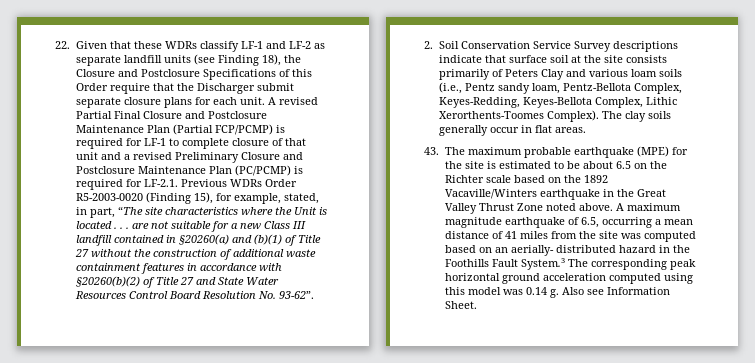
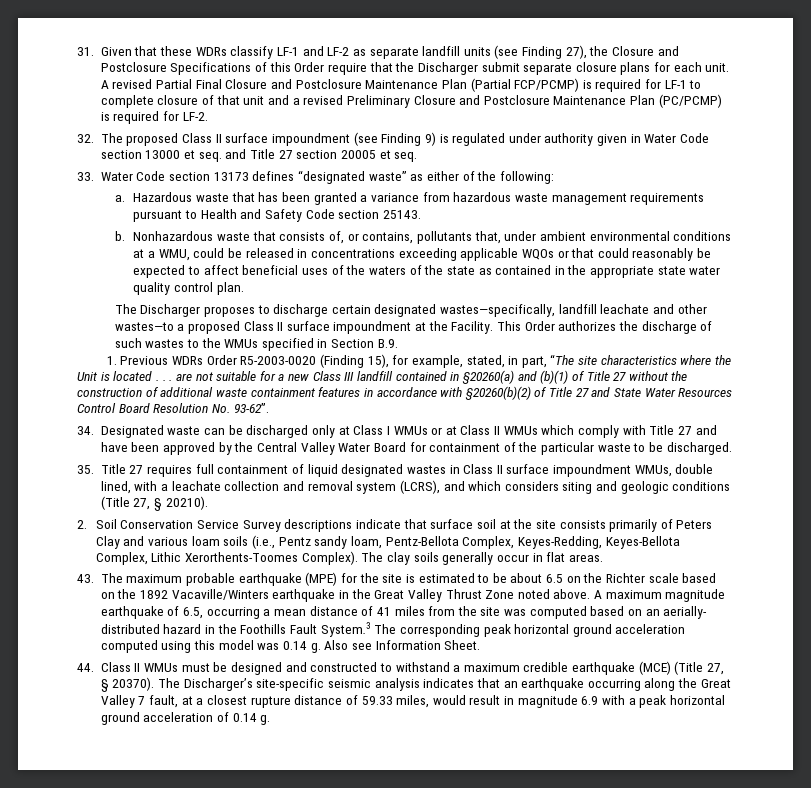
[55,41,70,49] 22. -> [77,47,94,56] 31.
[261,54,281,66] 18), -> [565,45,587,59] 27),
[143,179,178,187] LF-2.1. -> [182,112,208,121] [77,132,710,146] [100,149,418,162] [77,170,554,184] [114,192,705,205] [133,209,421,222] [114,231,732,244] [133,248,712,261] [133,265,721,278] [133,282,244,295] [114,304,707,317] [114,321,713,334] [114,338,398,351] [106,356,117,365] LF-2. // 32. The proposed Class II surface impoundment (see Finding 9) is regulated under authority given in Water Code section 13000 et seq. and Title 27 section 20005 et seq. // 33. Water Code section 13173 defines “designated waste” as either of the following: // a. Hazardous waste that has been granted a variance from hazardous waste management requirements pursuant to Health and Safety Code section 25143. // b. Nonhazardous waste that consists of, or contains, pollutants that, under ambient environmental conditions at a WMU, could be released in concentrations exceeding applicable WQOs or that could reasonably be expected to affect beneficial uses of the waters of the state as contained in the appropriate state water quality control plan. // The Discharger proposes to discharge certain designated wastes—specifically, landfill leachate and other wastes—to a proposed Class II surface impoundment at the Facility. This Order authorizes the discharge of such wastes to the WMUs specified in Section B.9. // 1.
(314, 295) none -> [77,425,717,438] [100,442,732,455] [77,464,714,477] [100,480,731,494] [100,496,208,511] // 34. Designated waste can be discharged only at Class I WMUs or at Class II WMUs which comply with Title 27 and have been approved by the Central Valley Water Board for containment of the particular waste to be discharged. // 35. Title 27 requires full containment of liquid designated wastes in Class II surface impoundment WMUs, double lined, with a leachate collection and removal system (LCRS), and which considers siting and geologic conditions (Title 27, § 20210).
(477, 305) none -> [77,661,725,675] [100,677,731,692] [100,695,726,708] [100,712,271,725] // 44. Class II WMUs must be designed and constructed to withstand a maximum credible earthquake (MCE) (Title 27, § 20370). The Discharger’s site-specific seismic analysis indicates that an earthquake occurring along the Great Valley 7 fault, at a closest rupture distance of 59.33 miles, would result in magnitude 6.9 with a peak horizontal ground acceleration of 0.14 g.

